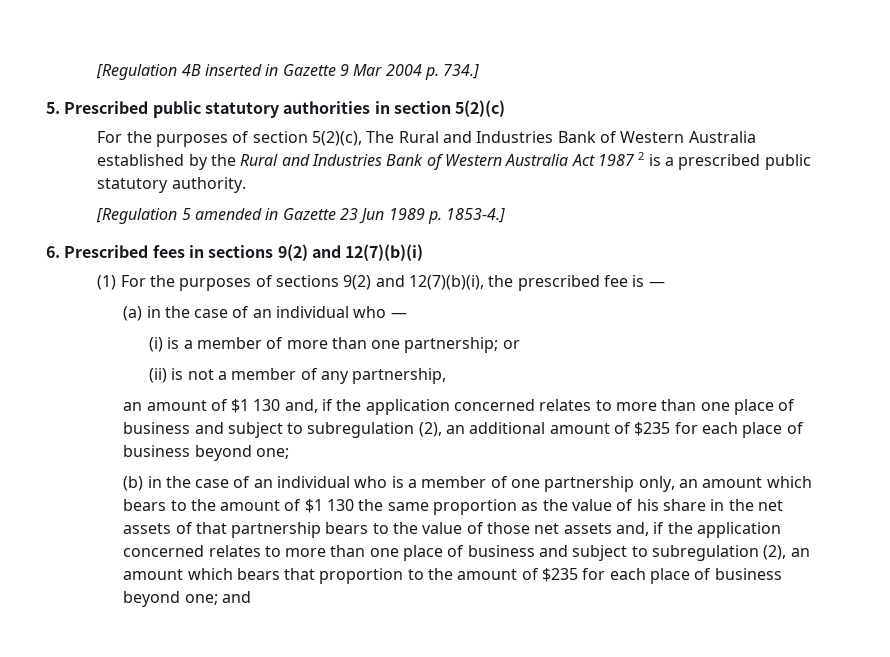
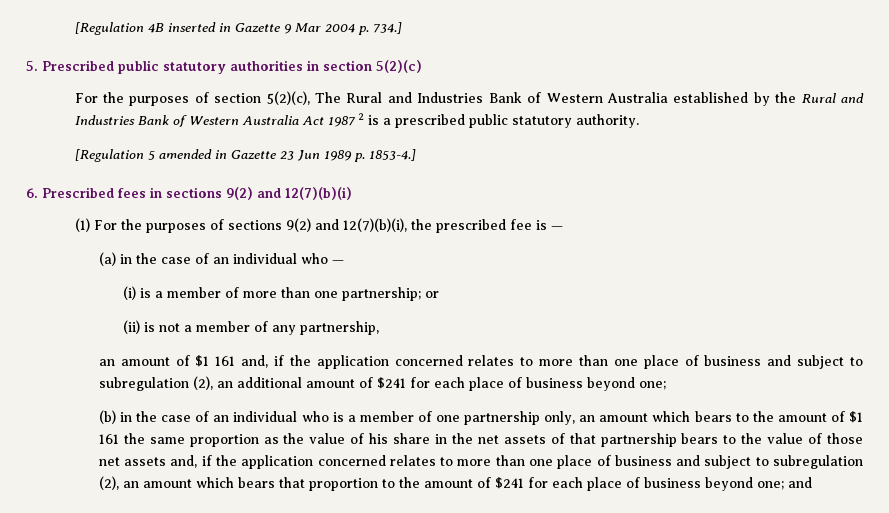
[253,399,281,411] 130 -> [215,356,236,366] 161
[634,422,671,436] $235 -> [376,377,406,389] $241
[327,499,355,511] 130 -> [98,434,119,444] 161
[542,568,579,582] $235 -> [494,477,524,489] $241

